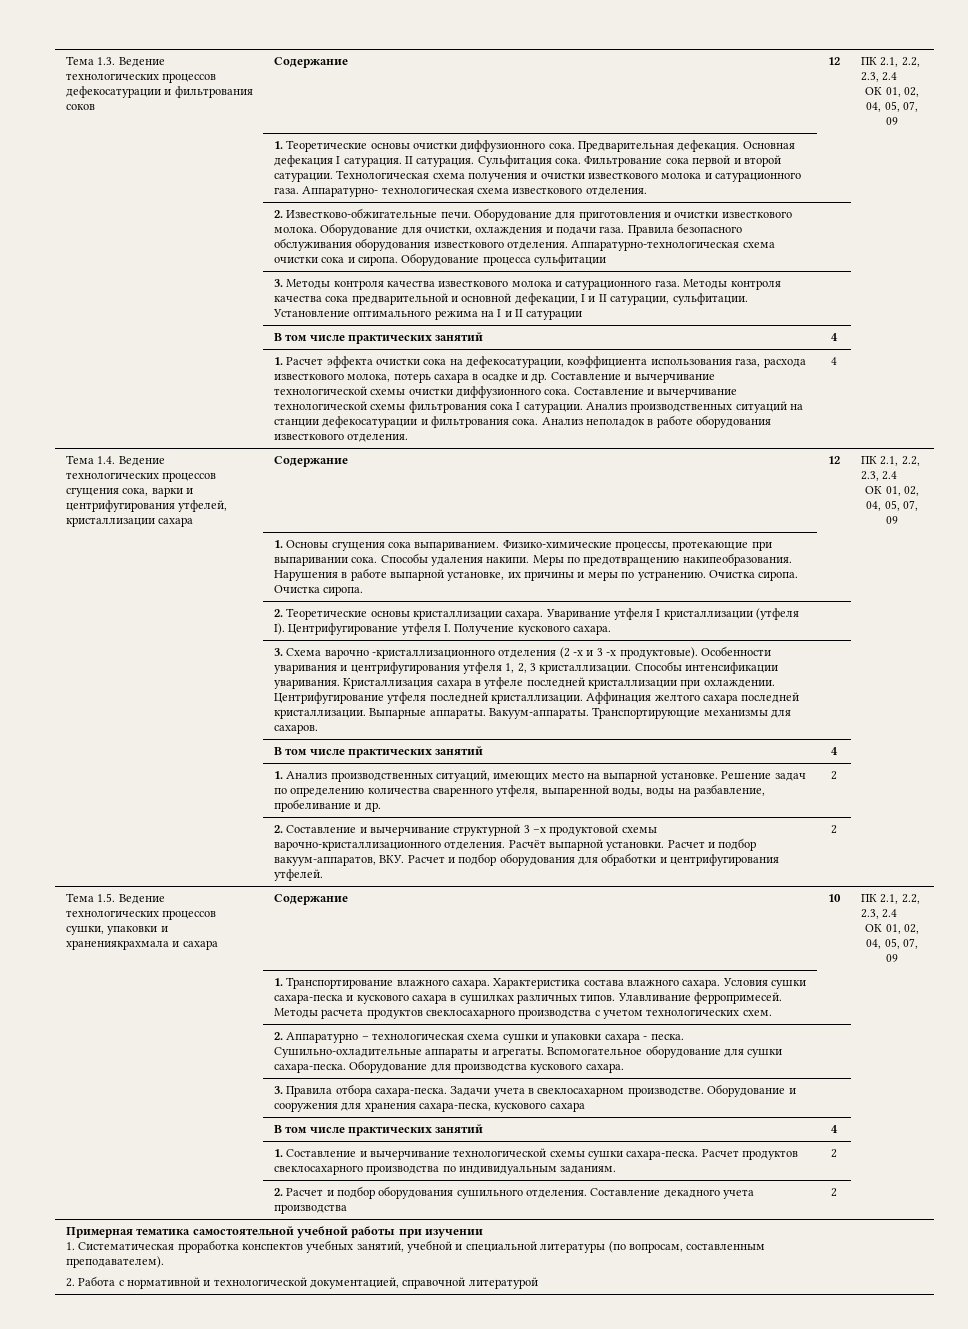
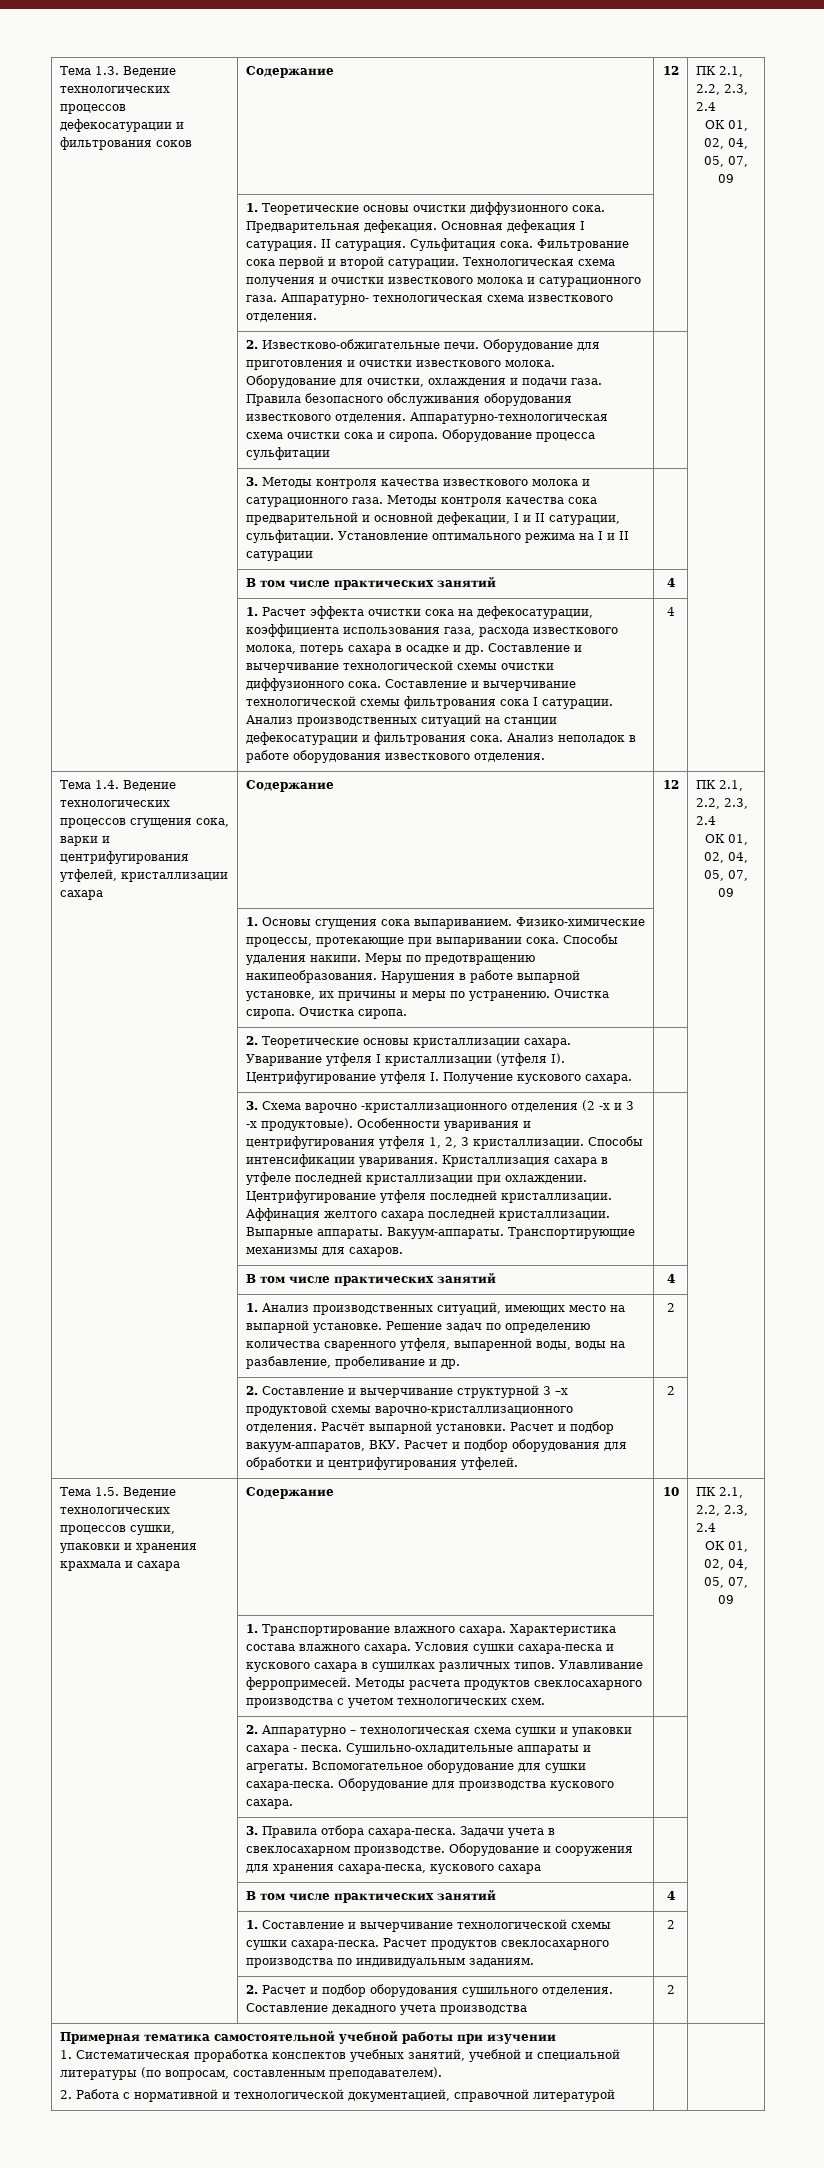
[65,940,169,950] хранениякрахмала -> [135,1543,197,1553] [59,1561,121,1571] хранения крахмала

